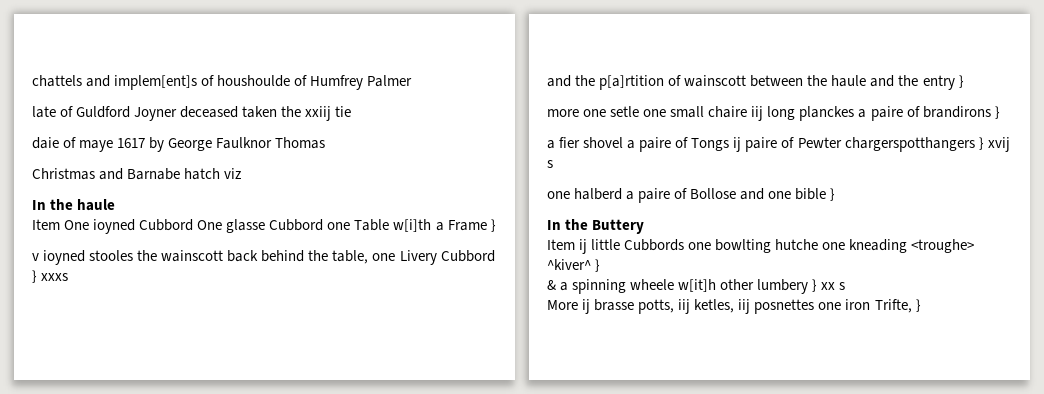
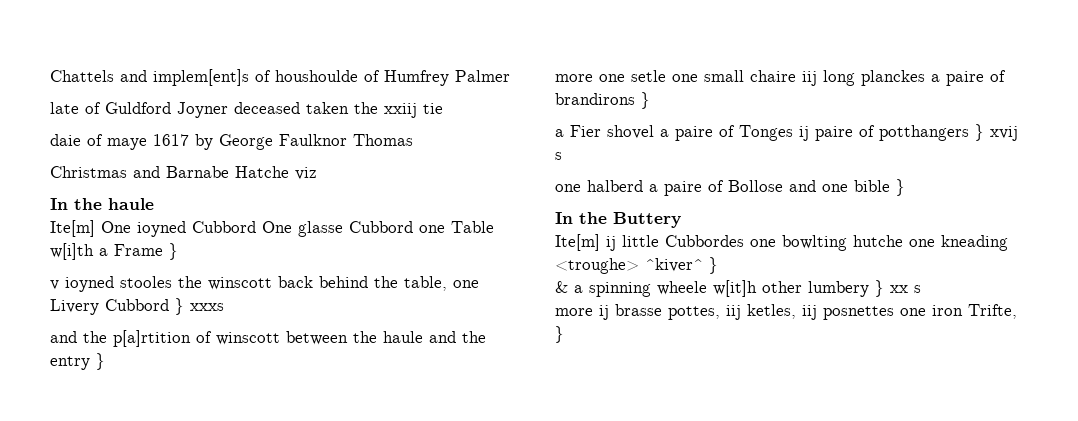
[32,75,82,87] chattels -> [50,70,114,82] Chattels
[184,168,221,180] hatch -> [235,166,289,178] Hatche
[32,219,60,230] Item -> [50,220,95,237] Ite[m]
[161,250,224,262] wainscott -> [208,277,272,290] winscott
[684,75,747,87] wainscott -> [216,332,280,345] winscott
[559,137,581,148] fier -> [570,125,601,137] Fier
[691,138,730,151] Tongs -> [739,125,793,141] Tonges
[797,137,975,152] Pewter chargerspotthangers -> [879,125,969,141] potthangers
[547,239,575,250] Item -> [555,234,600,251] Ite[m]
[624,239,685,251] Cubbords -> [665,235,744,247] Cubbordes
[547,300,578,310] More -> [555,308,593,316] more
[638,299,675,314] potts, -> [668,306,720,320] pottes,

